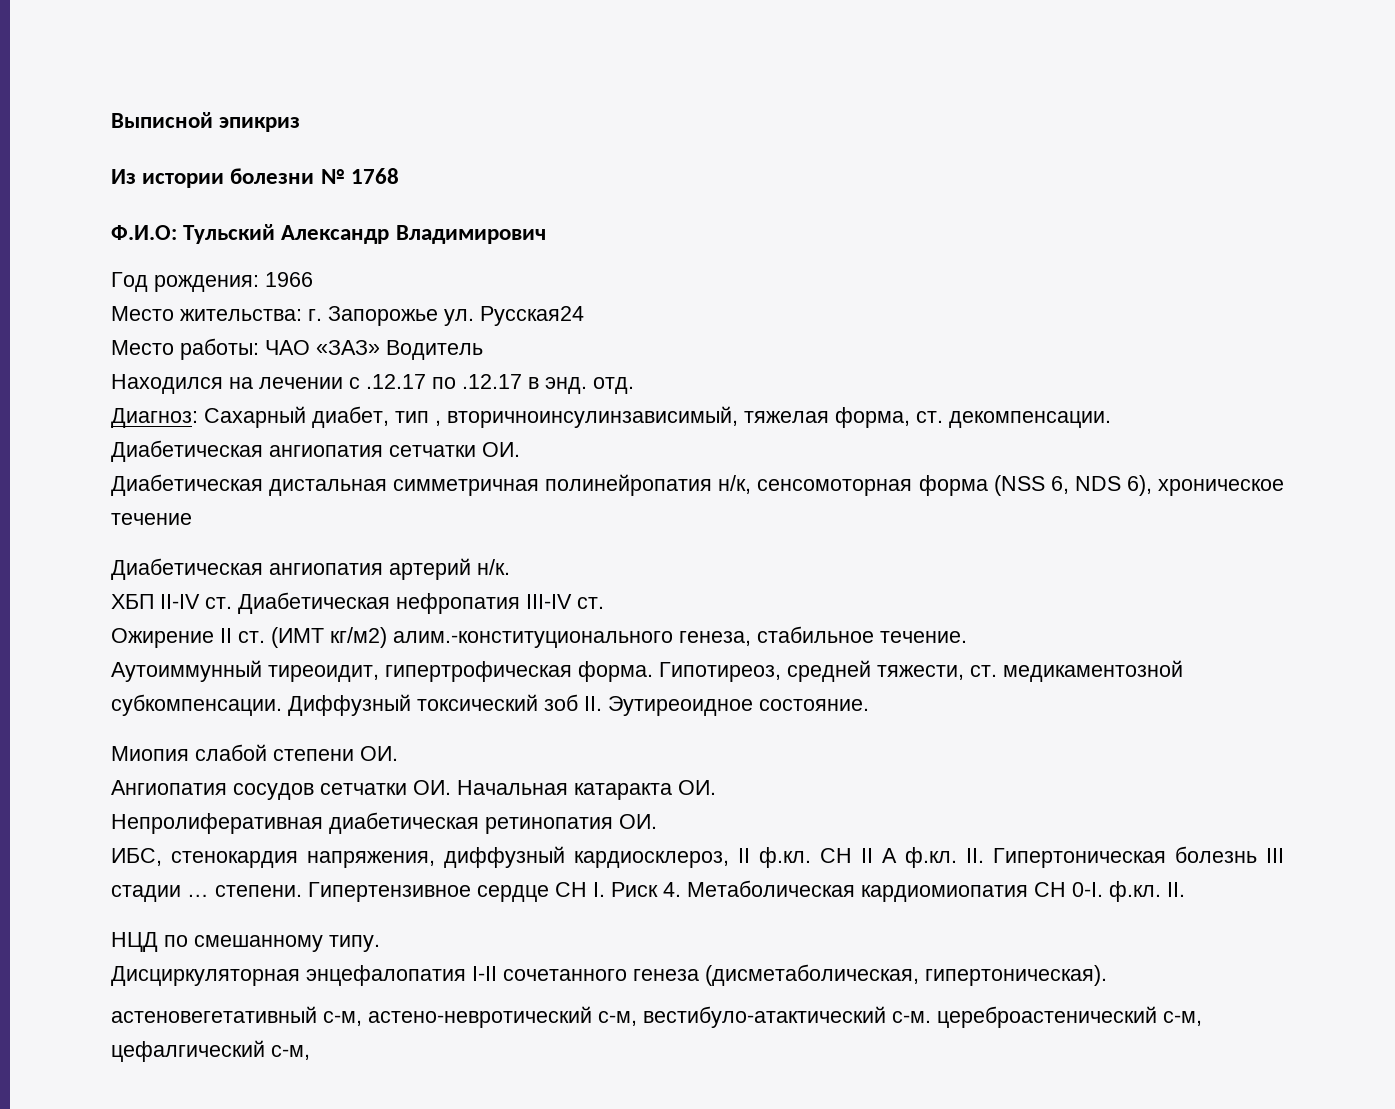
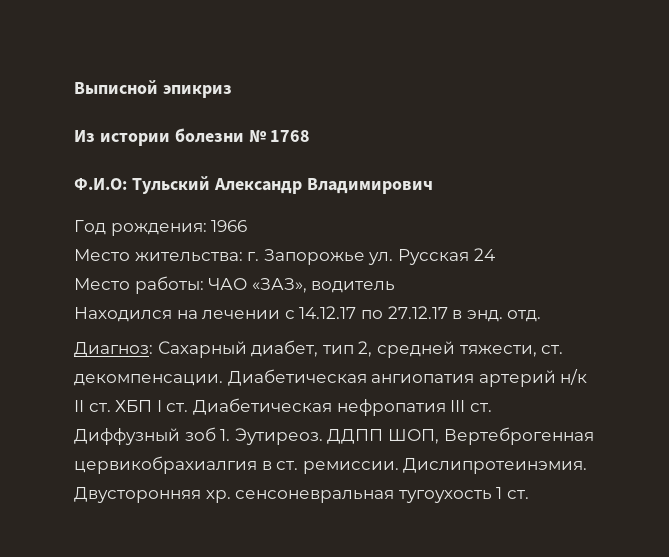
[480,306,584,326] Русская24 -> [397,248,495,265] Русская 24
[316,340,483,360] «ЗАЗ» Водитель -> [251,278,396,293] «ЗАЗ», водитель
[366,374,522,389] .12.17 по .12.17 -> [299,306,448,319] 14.12.17 по 27.12.17
[435,406,1111,428] [111,440,520,462] [111,474,1284,496] [111,513,192,525] [111,558,510,580] [111,594,200,609] , вторичноинсулинзависимый, тяжелая форма, ст. декомпенсации. // Диабетическая ангиопатия сетчатки ОИ. // Диабетическая дистальная симметричная полинейропатия н/к, сенсомоторная форма (NSS 6, NDS 6), хроническое течение // Диабетическая ангиопатия артерий н/к. // ХБП II-IV -> [358,341,564,358] [74,369,588,387] [74,400,162,412] 2, средней тяжести, ст. декомпенсации. Диабетическая ангиопатия артерий н/к II ст. ХБП I
[526,594,604,609] [111,626,967,648] [111,660,1183,682] [111,694,869,716] [111,744,398,761] [111,780,716,800] [111,812,657,834] [111,846,1284,868] [111,880,1185,902] [111,932,380,952] [111,964,1107,986] [111,1006,1202,1028] [111,1040,310,1062] III-IV ст. // Ожирение II ст. (ИМТ кг/м2) алим.-конституционального генеза, стабильное течение. // Аутоиммунный тиреоидит, гипертрофическая форма. Гипотиреоз, средней тяжести, ст. медикаментозной субкомпенсации. Диффузный токсический зоб II. Эутиреоидное состояние. // Миопия слабой степени ОИ. // Ангиопатия сосудов сетчатки ОИ. Начальная катаракта ОИ. // Непролиферативная диабетическая ретинопатия ОИ. // ИБС, стенокардия напряжения, диффузный кардиосклероз, II ф.кл. СН II А ф.кл. II. Гипертоническая болезнь III стадии … степени. Гипертензивное сердце СН I. Риск 4. Метаболическая кардиомиопатия СН 0-I. ф.кл. II. // НЦД по смешанному типу. // Дисциркуляторная энцефалопатия I-II сочетанного генеза (дисметаболическая, гипертоническая). // астеновегетативный с-м, астено-невротический с-м, вестибуло-атактический с-м. цереброастенический с-м, цефалгический с-м, -> [450,400,492,412] [74,427,594,445] [74,456,588,474] [74,487,529,503] III ст. Диффузный зоб 1. Эутиреоз. ДДПП ШОП, Вертеброгенная цервикобрахиалгия в ст. ремиссии. Дислипротеинэмия. Двусторонняя хр. сенсоневральная тугоухость 1 ст.

